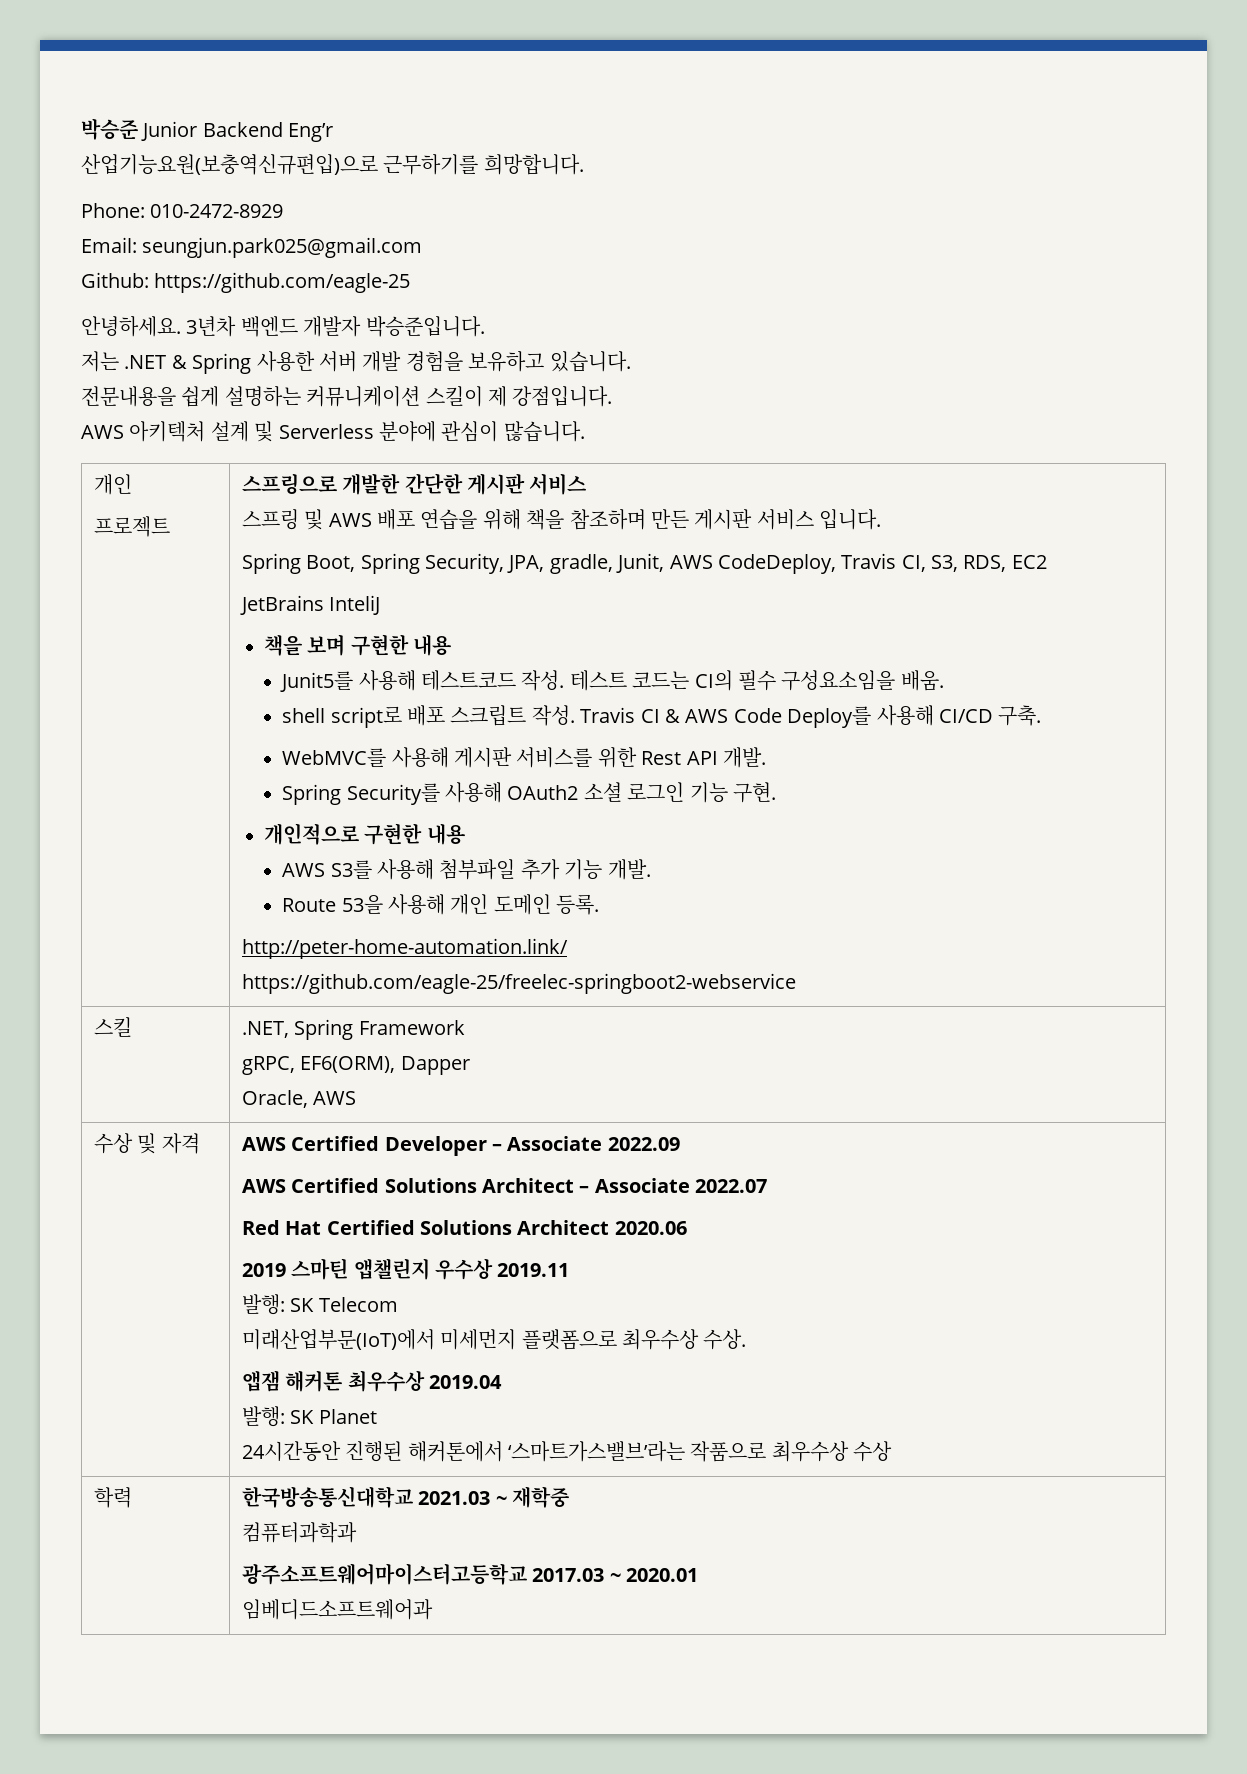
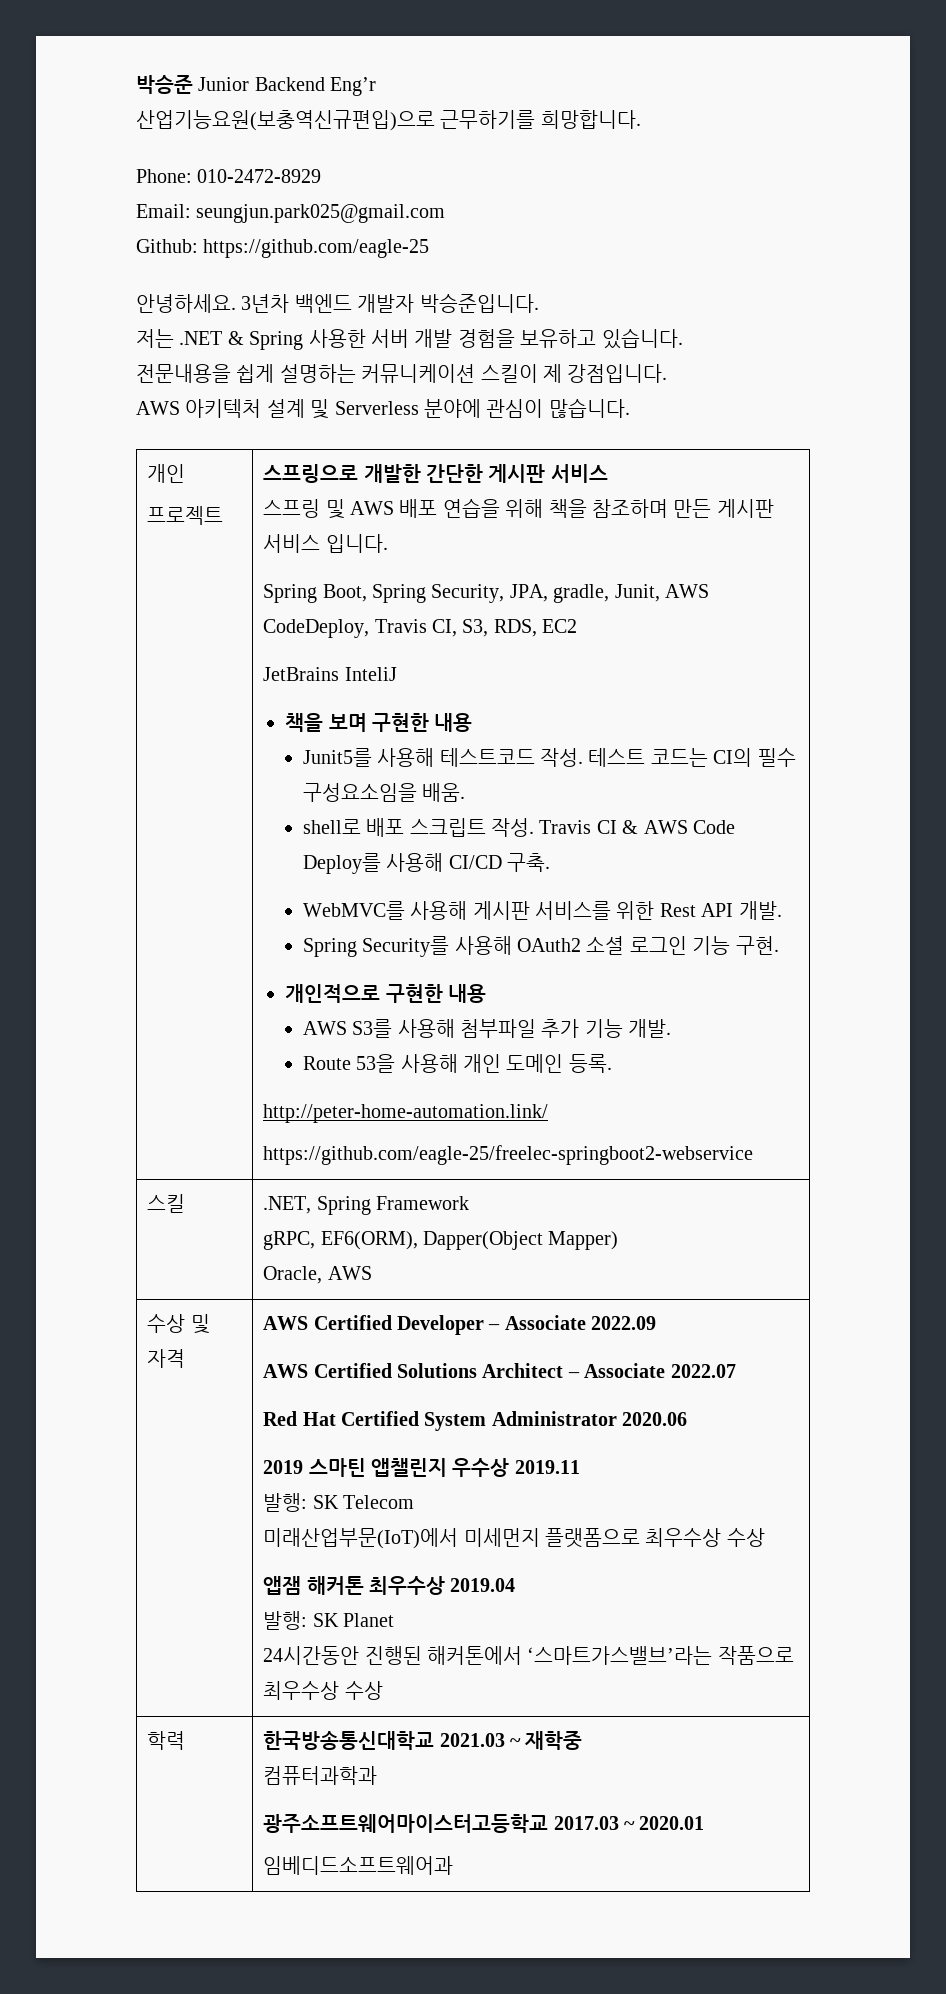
[282,706,402,728] shell script로 -> [302,819,361,834] shell로
[400,1056,470,1075] Dapper -> [423,1231,619,1250] Dapper(Object Mapper)
[419,1220,610,1235] Solutions Architect -> [424,1411,617,1431] System Administrator
[703,1329,747,1350] 수상. -> [726,1528,765,1547] 수상

